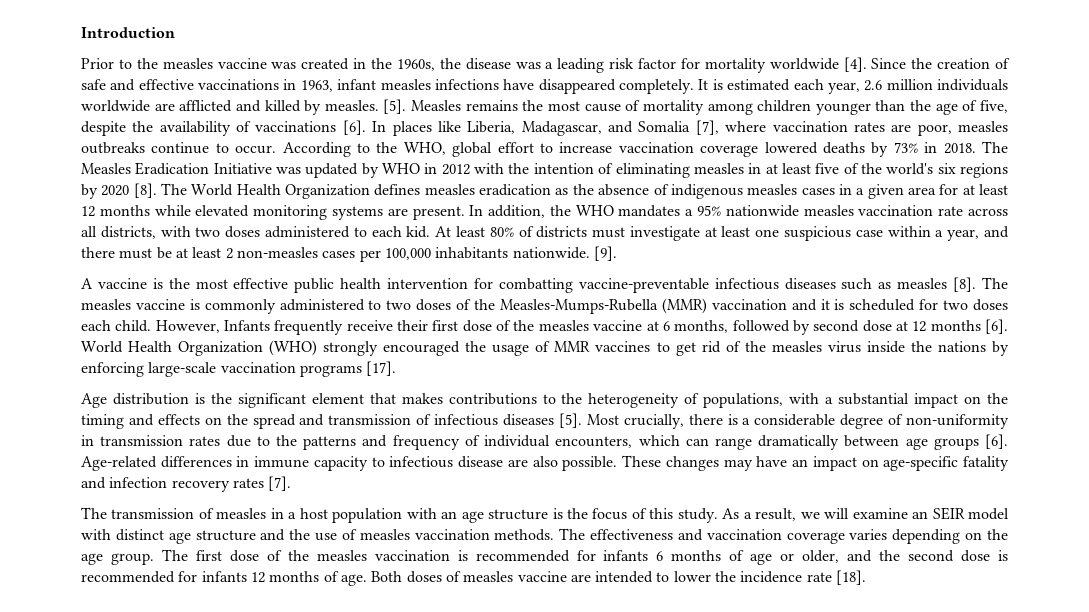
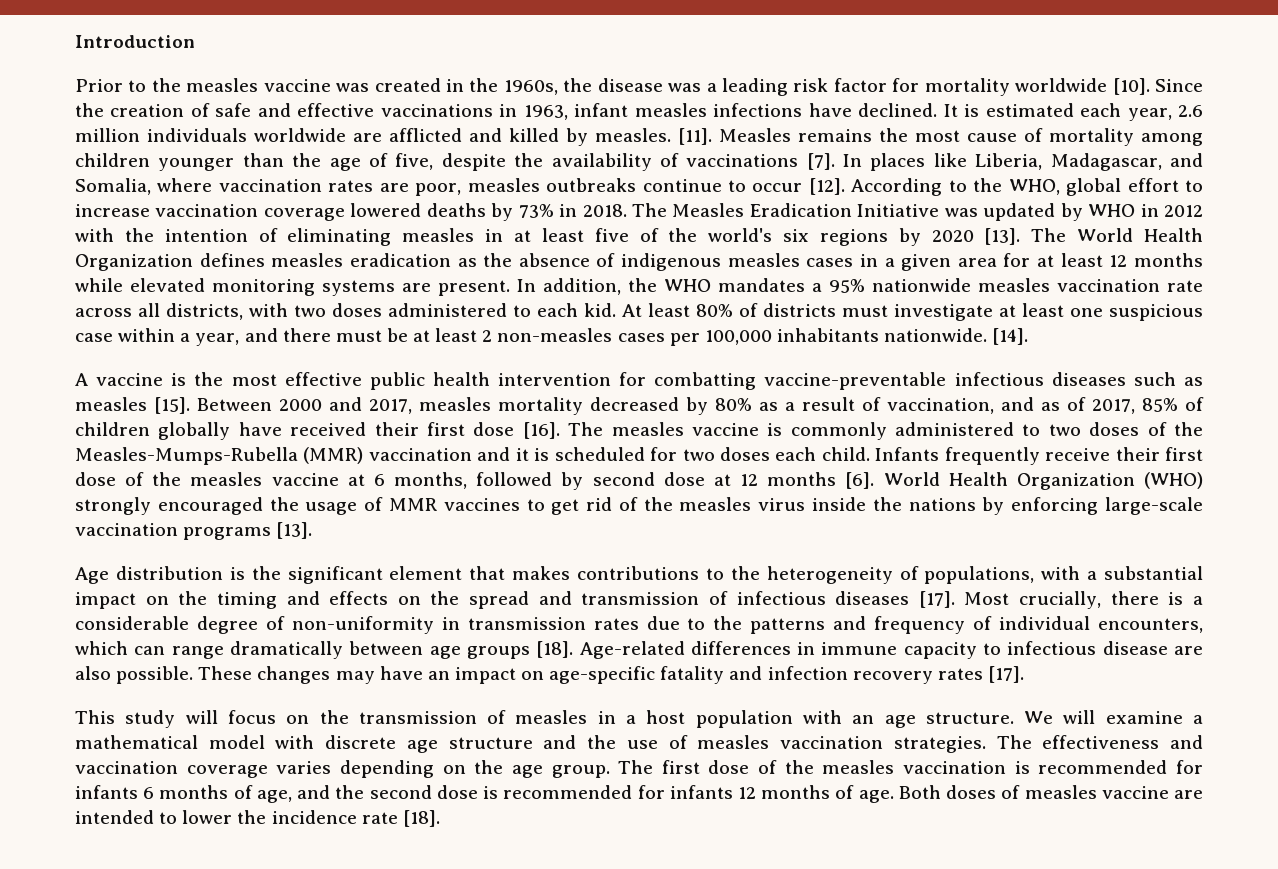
[843,57,867,72] [4]. -> [1112,78,1150,95] [10].
[538,79,695,94] disappeared completely. -> [858,103,938,117] declined.
[383,99,407,114] [5]. -> [678,128,712,145] [11].
[342,120,366,135] [6]. -> [806,153,835,170] [7].
[638,120,719,135] Somalia [7], -> [75,178,151,195] Somalia,
[235,145,277,154] occur. -> [752,178,845,195] occur [12].
[133,183,157,198] [8]. -> [984,228,1021,245] [13].
[593,246,617,261] [9]. -> [992,328,1029,345] [14].
[953,277,977,292] [8]. -> [154,397,1204,415] [75,422,560,440] [15]. Between 2000 and 2017, measles mortality decreased by 80% as a result of vaccination, and as of 2017, 85% of children globally have received their first dose [16].
[155,320,220,333] However, -> (870, 454) none
[366,361,397,376] [17]. -> [276,522,313,539] [13].
[558,413,582,428] [5]. -> [918,591,955,608] [17].
[985,434,1009,449] [6]. -> [536,641,574,658] [18].
[268,476,292,491] [81,507,107,519] [7]. // The -> [987,666,1024,683] [75,710,349,728] [17]. // This study will focus on the
[488,507,965,523] structure is the focus of this study. As a result, we will examine an SEIR -> [925,710,1203,724] [75,735,198,749] structure. We will examine a mathematical
[115,529,164,541] distinct -> [325,735,397,749] discrete
[494,529,555,541] methods. -> [893,736,986,753] strategies.
[750,550,840,565] age or older, -> [256,790,292,803] age,

